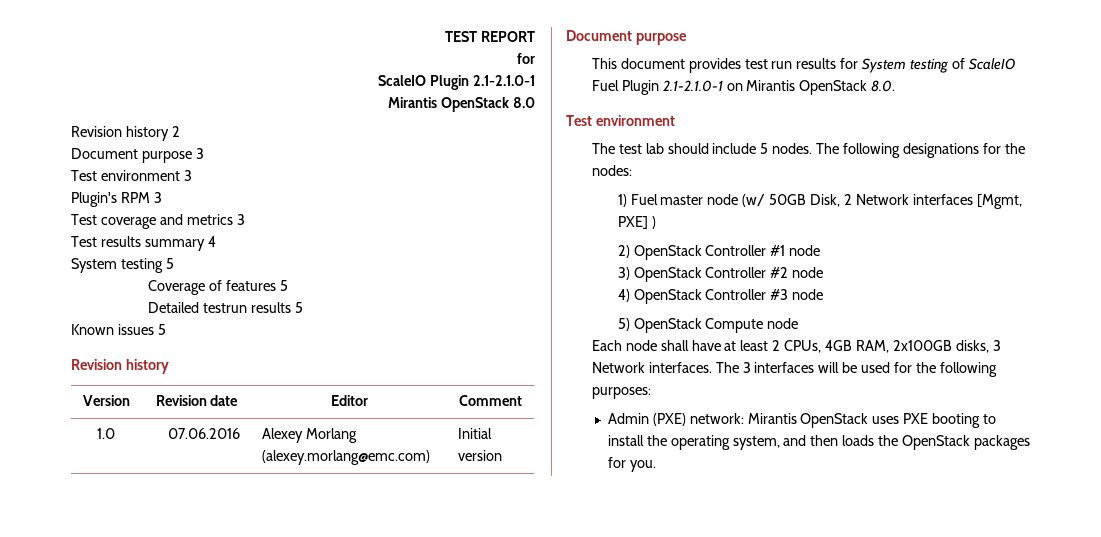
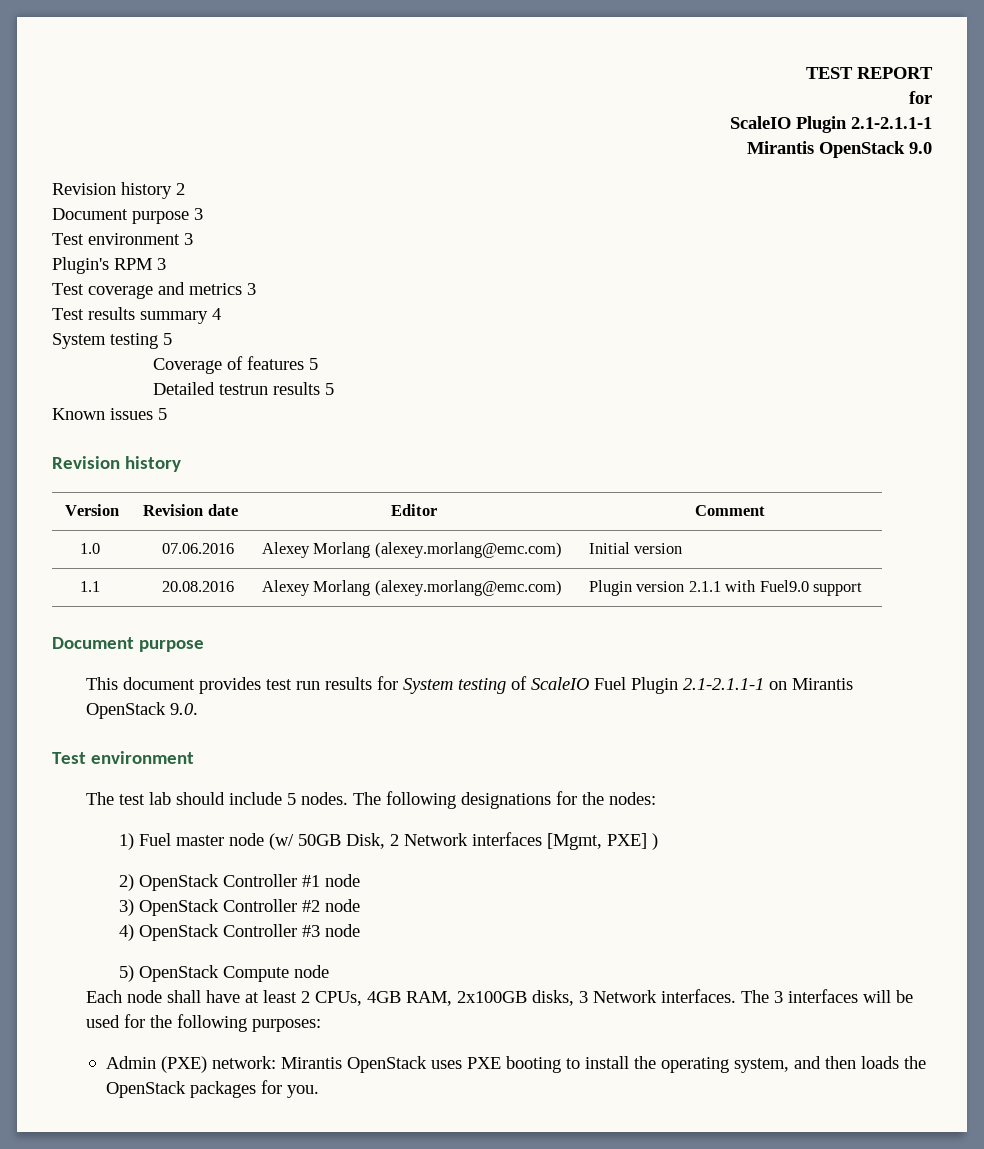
[473,75,535,86] [388,97,535,112] 2.1-2.1.0-1 // Mirantis OpenStack 8.0 -> [851,117,932,129] [747,141,932,158] 2.1-2.1.1-1 // Mirantis OpenStack 9.0
(503, 455) none -> [80,581,101,592] [161,581,234,592] [261,580,562,596] [588,580,862,596] // 1.1 | 20.08.2016 | Alexey Morlang (alexey.morlang@emc.com) | Plugin version 2.1.1 with Fuel9.0 support
[662,80,723,92] 2.1-2.1.0-1 -> [682,678,764,690] 2.1-2.1.1-1
[871,80,896,92] 8.0. -> [169,703,198,715] 9.0.

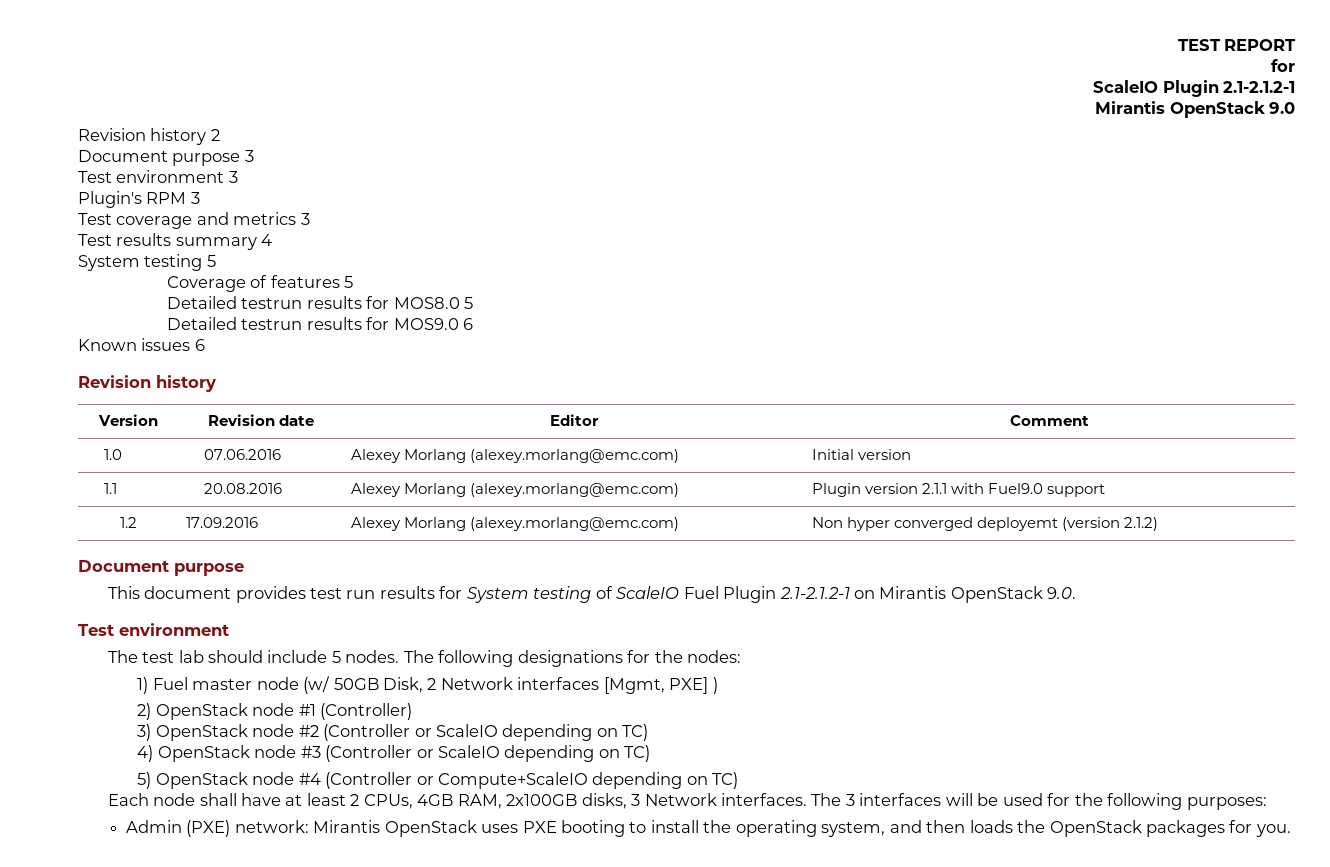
[851,117,932,129] 2.1-2.1.1-1 -> [1223,81,1295,93] 2.1-2.1.2-1
[325,383,335,395] 5 -> [366,296,474,309] [166,317,474,330] for MOS8.0 5 // Detailed testrun results for MOS9.0 6
[158,408,167,420] 5 -> [194,339,205,351] 6
(862, 589) none -> [120,517,137,528] [185,517,258,528] [350,517,680,531] [811,517,1159,531] // 1.2 | 17.09.2016 | Alexey Morlang (alexey.morlang@emc.com) | Non hyper converged deployemt (version 2.1.2)
[682,678,764,690] 2.1-2.1.1-1 -> [779,587,850,599] 2.1-2.1.2-1
[223,874,361,887] Controller #1 node -> [252,703,413,720] node #1 (Controller)
[223,899,361,912] [119,924,361,941] Controller #2 node // 4) OpenStack Controller #3 node -> [252,724,649,741] [137,745,651,762] node #2 (Controller or ScaleIO depending on TC) // 4) OpenStack node #3 (Controller or ScaleIO depending on TC)
[223,965,330,982] Compute node -> [252,772,739,789] node #4 (Controller or Compute+ScaleIO depending on TC)

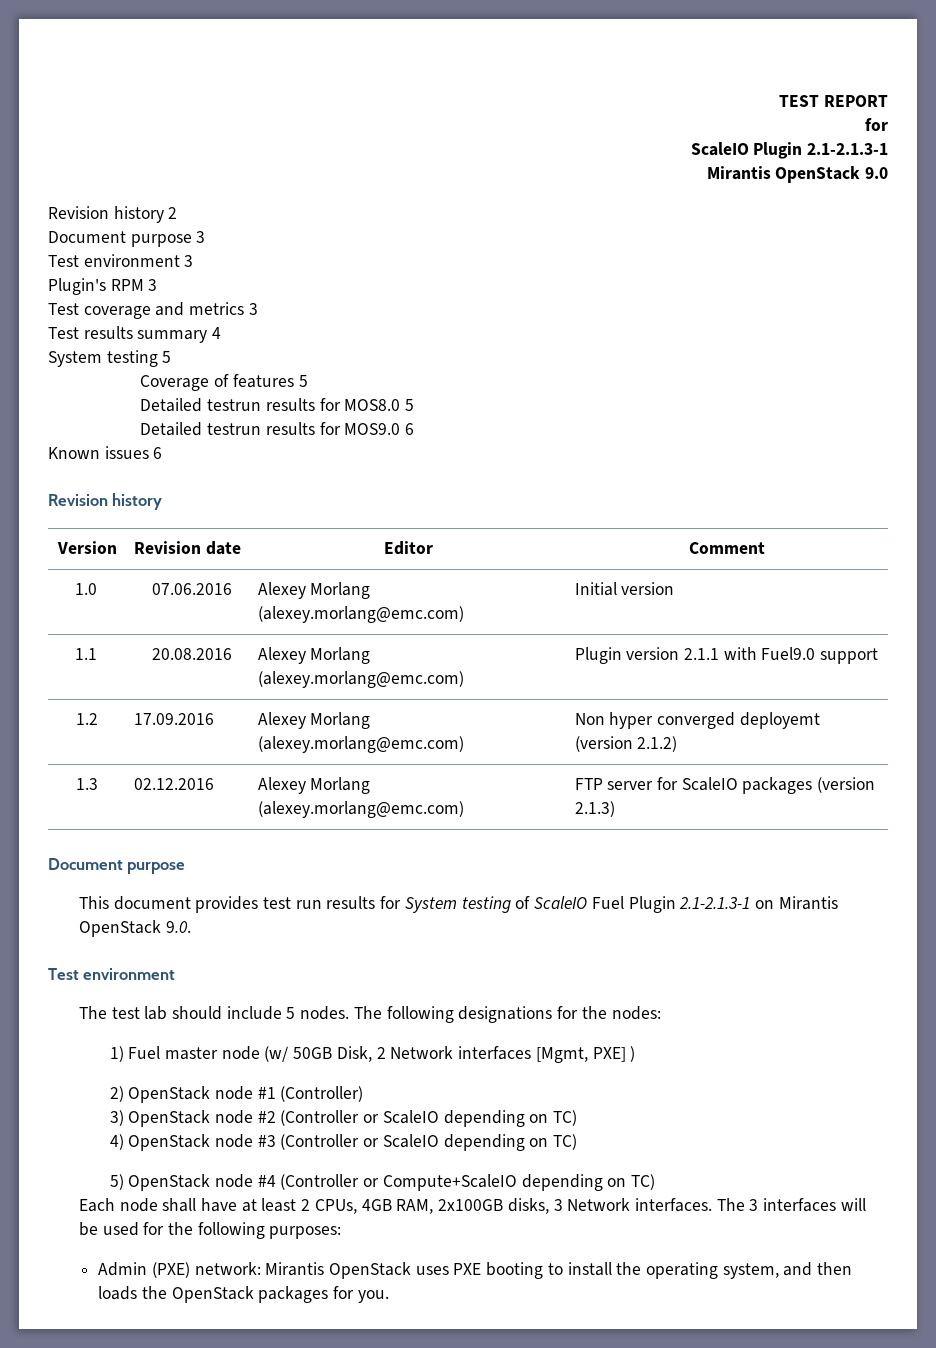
[1223,81,1295,93] 2.1-2.1.2-1 -> [807,143,888,155] 2.1-2.1.3-1
(1159, 524) none -> [76,778,98,790] [133,778,214,790] [257,777,371,794] [257,801,464,818] [574,777,876,794] [574,801,615,817] // 1.3 | 02.12.2016 | Alexey Morlang (alexey.morlang@emc.com) | FTP server for ScaleIO packages (version 2.1.3)
[779,587,850,599] 2.1-2.1.2-1 -> [679,897,751,909] 2.1-2.1.3-1

